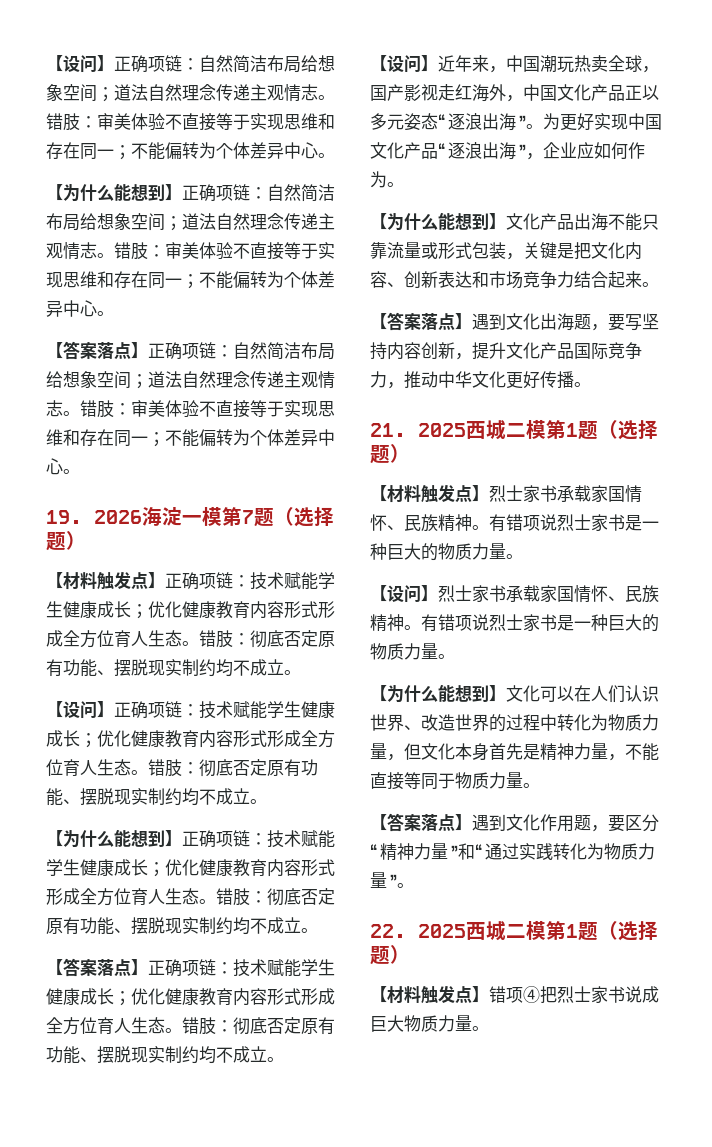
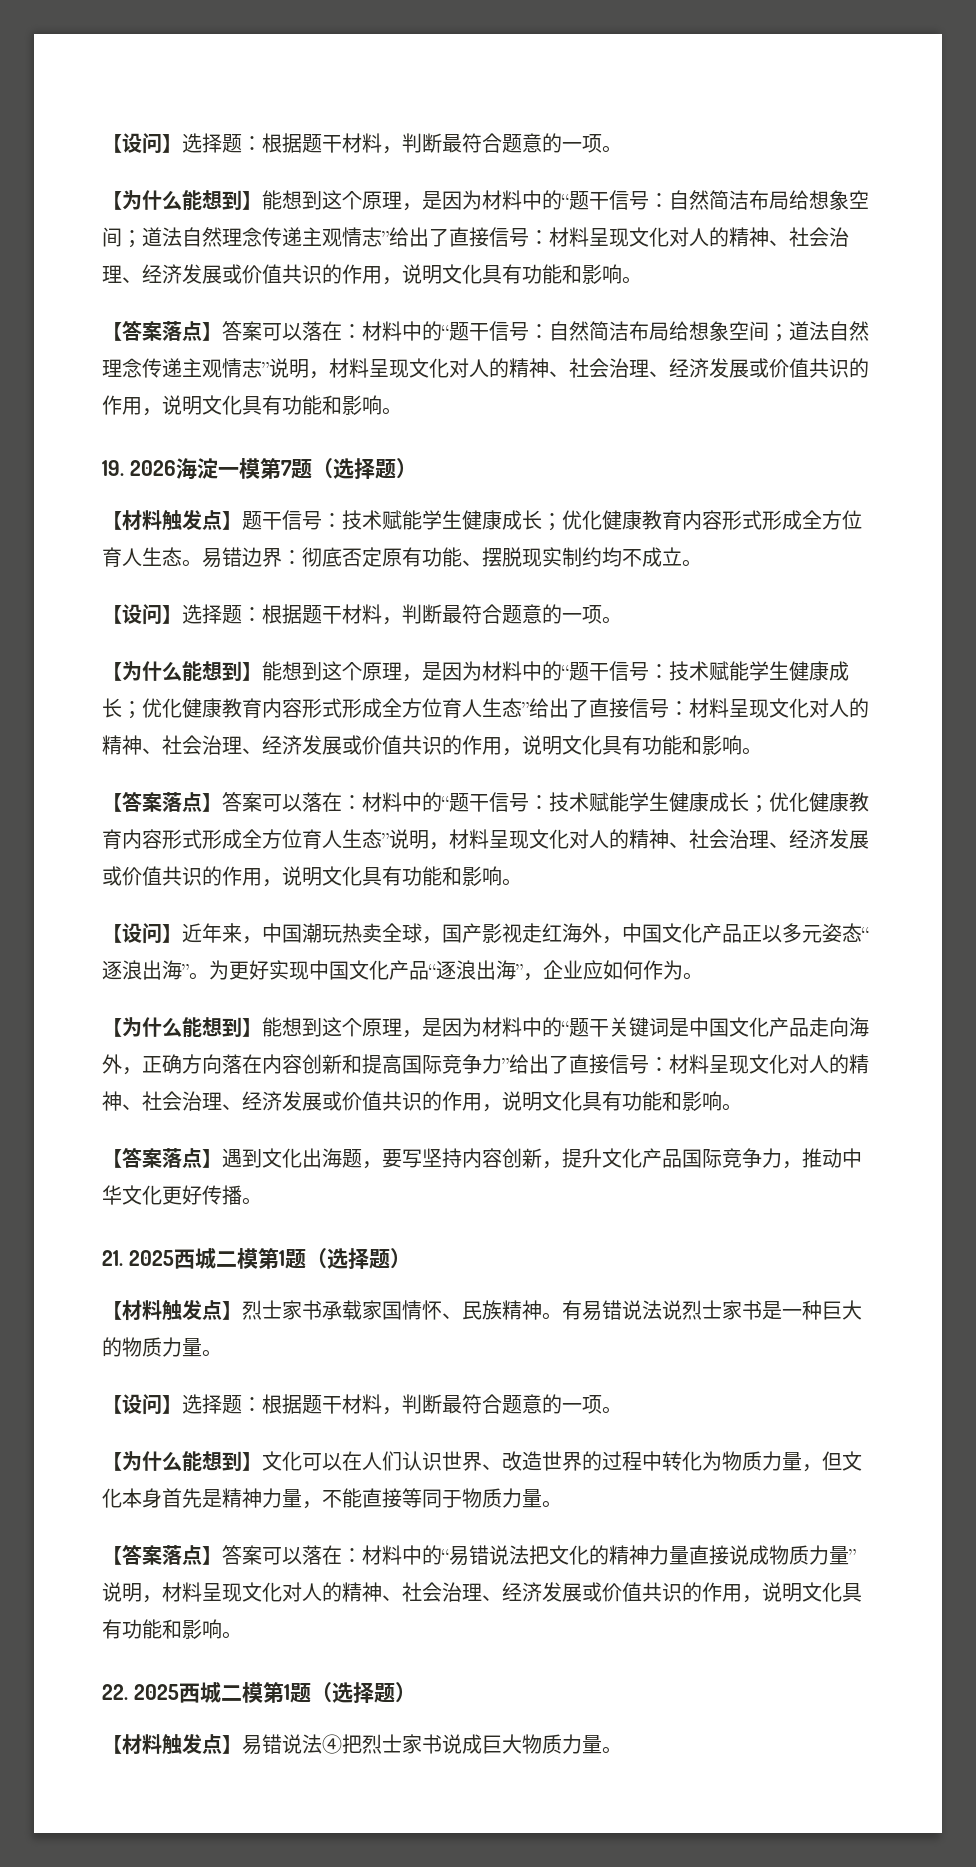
[46,55,182,73] 【设问】正确项链 -> [102,133,622,154] [102,190,649,211] 【设问】选择题：根据题干材料，判断最符合题意的一项。 // 【为什么能想到】能想到这个原理，是因为材料中的“题干信号
[318,95,335,100] [46,113,335,131] [46,142,335,160] [46,183,250,202] 。错肢：审美体验不直接等于实现思维和存在同一；不能偏转为个体差异中心。 // 【为什么能想到】正确项链 -> [382,227,849,247] [102,264,642,285] [102,320,529,341] ”给出了直接信号：材料呈现文化对人的精神、社会治理、经济发展或价值共识的作用，说明文化具有功能和影响。 // 【答案落点】答案可以落在：材料中的“题干信号
[97,242,335,260] [46,271,335,289] [46,300,114,317] [46,341,335,360] [46,371,335,389] [46,400,335,418] [46,429,335,447] [46,458,63,475] 。错肢：审美体验不直接等于实现思维和存在同一；不能偏转为个体差异中心。 // 【答案落点】正确项链：自然简洁布局给想象空间；道法自然理念传递主观情志。错肢：审美体验不直接等于实现思维和存在同一；不能偏转为个体差异中心 -> [262,358,869,379] [102,395,382,416] ”说明，材料呈现文化对人的精神、社会治理、经济发展或价值共识的作用，说明文化具有功能和影响
[165,572,233,590] 正确项链 -> [242,510,322,530] 题干信号
[199,630,233,648] 错肢 -> [202,547,282,568] 易错边界
[114,701,182,719] 正确项链 -> [182,604,622,625] [102,661,649,682] 选择题：根据题干材料，判断最符合题意的一项。 // 【为什么能想到】能想到这个原理，是因为材料中的“题干信号
[131,759,318,777] [46,788,267,806] [46,829,250,848] 。错肢：彻底否定原有功能、摆脱现实制约均不成立。 // 【为什么能想到】正确项链 -> [522,698,869,718] [102,735,762,756] [102,791,529,812] ”给出了直接信号：材料呈现文化对人的精神、社会治理、经济发展或价值共识的作用，说明文化具有功能和影响。 // 【答案落点】答案可以落在：材料中的“题干信号
[199,888,335,906] [46,917,318,935] [46,958,335,977] [46,988,335,1006] [46,1017,335,1035] [46,1046,267,1064] 。错肢：彻底否定原有功能、摆脱现实制约均不成立。 // 【答案落点】正确项链：技术赋能学生健康成长；优化健康教育内容形式形成全方位育人生态。错肢：彻底否定原有功能、摆脱现实制约均不成立 -> [382,829,869,850] [102,866,502,887] ”说明，材料呈现文化对人的精神、社会治理、经济发展或价值共识的作用，说明文化具有功能和影响
[506,213,659,231] [370,242,642,260] [370,271,642,289] 文化产品出海不能只靠流量或形式包装，关键是把文化内容、创新表达和市场竞争力结合起来 -> [262,1017,869,1038] [102,1054,869,1075] [102,1091,722,1112] 能想到这个原理，是因为材料中的“题干关键词是中国文化产品走向海外，正确方向落在内容创新和提高国际竞争力”给出了直接信号：材料呈现文化对人的精神、社会治理、经济发展或价值共识的作用，说明文化具有功能和影响
[506,514,540,531] 错项 -> [582,1300,662,1321] 易错说法
[438,585,659,603] [370,614,659,632] [370,643,438,660] 烈士家书承载家国情怀、民族精神。有错项说烈士家书是一种巨大的物质力量 -> [182,1394,602,1415] 选择题：根据题干材料，判断最符合题意的一项
[472,814,659,832] [370,843,655,860] [370,872,397,888] 遇到文化作用题，要区分“精神力量”和“通过实践转化为物质力量” -> [222,1545,856,1566] [102,1582,862,1603] [102,1619,222,1639] 答案可以落在：材料中的“易错说法把文化的精神力量直接说成物质力量”说明，材料呈现文化对人的精神、社会治理、经济发展或价值共识的作用，说明文化具有功能和影响
[489,986,523,1003] 错项 -> [242,1734,322,1755] 易错说法

